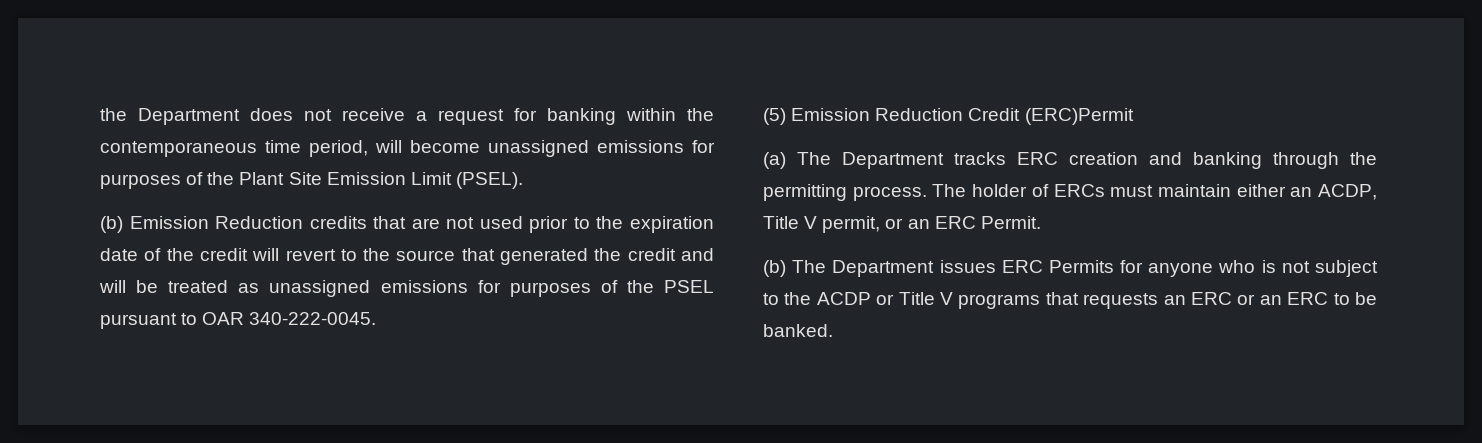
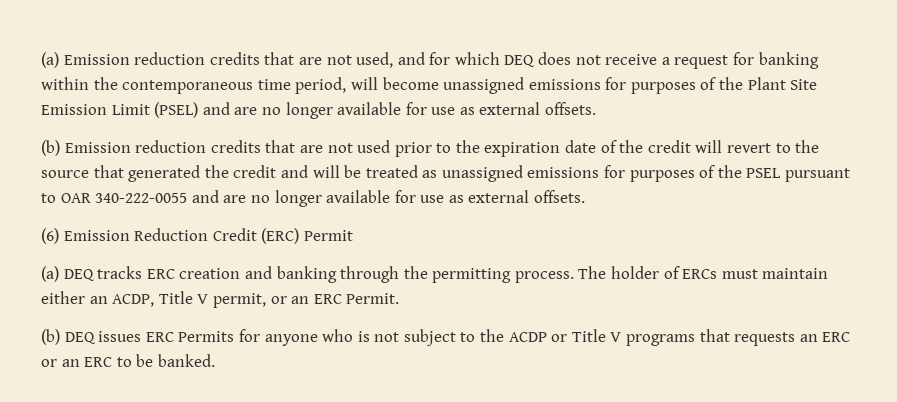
[100,108,240,125] the Department -> [41,52,536,68] (a) Emission reduction credits that are not used, and for which DEQ
[455,172,523,189] (PSEL). -> [154,102,597,119] (PSEL) and are no longer available for use as external offsets.
[215,216,304,229] Reduction -> [135,140,207,153] reduction
[249,312,377,325] [763,108,786,125] 340-222-0045. // (5) -> [95,190,586,207] [41,228,59,244] 340-222-0055 and are no longer available for use as external offsets. // (6)
[1024,108,1134,125] [763,152,944,169] (ERC)Permit // (a) The Department -> [261,228,353,244] [41,266,95,282] (ERC) Permit // (a) DEQ
[792,260,935,277] The Department -> [64,332,96,344] DEQ

